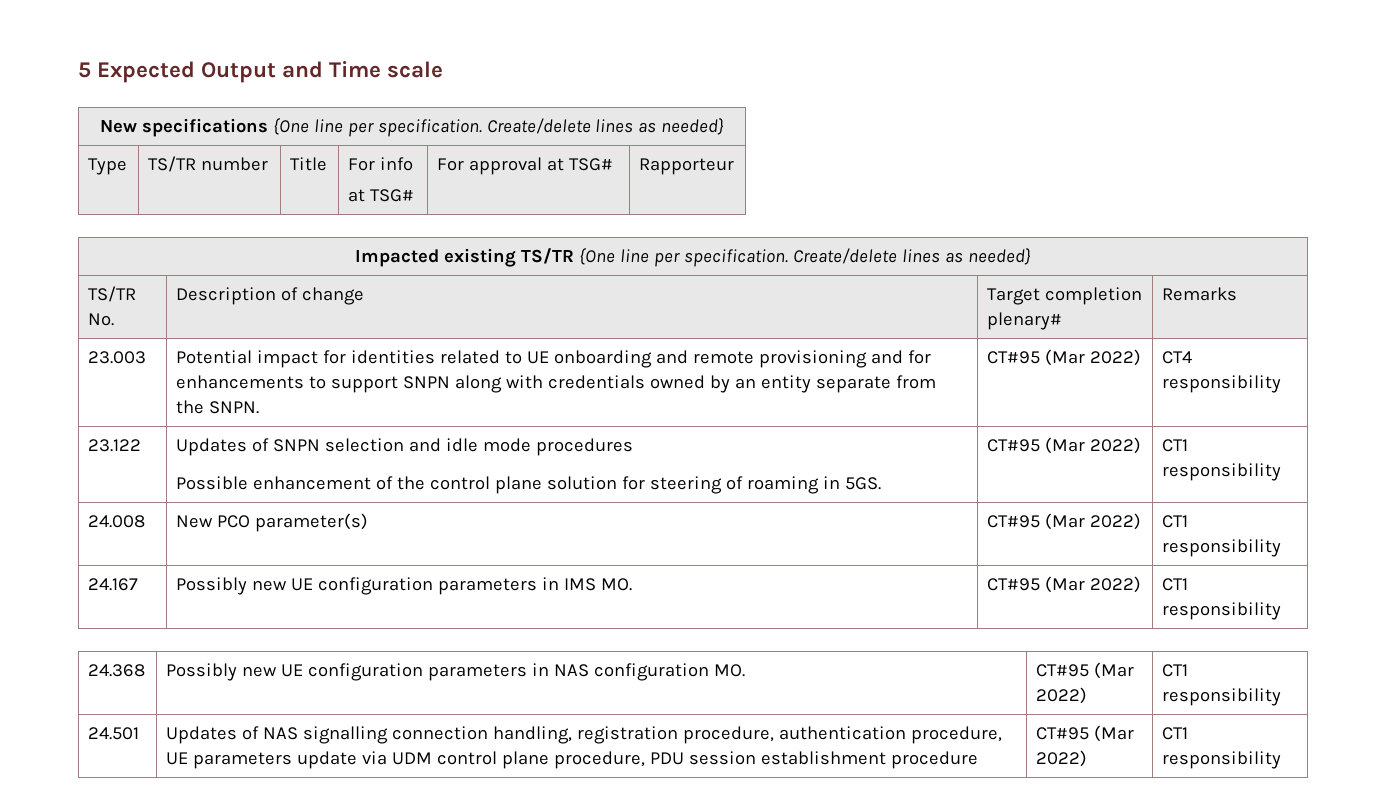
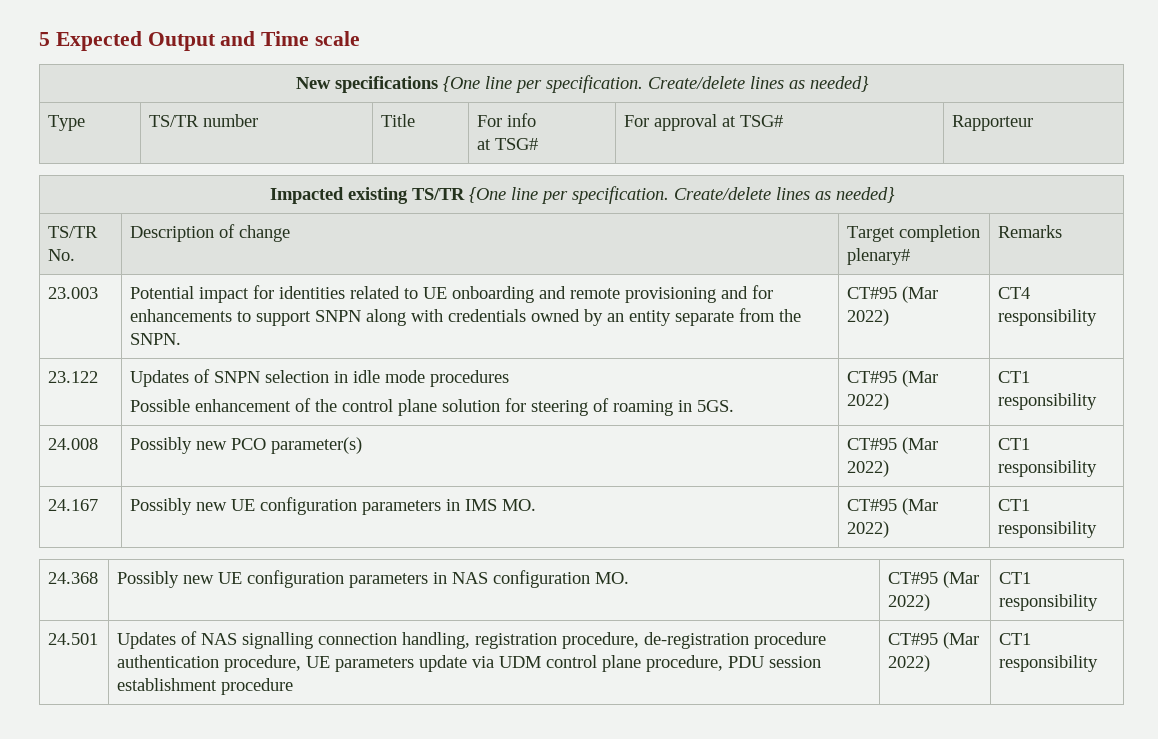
[409,438,442,452] and -> [334,371,349,383] in
[176,515,214,528] New -> [130,437,228,454] Possibly new
(775, 735) none -> [644,632,827,649] de-registration procedure

